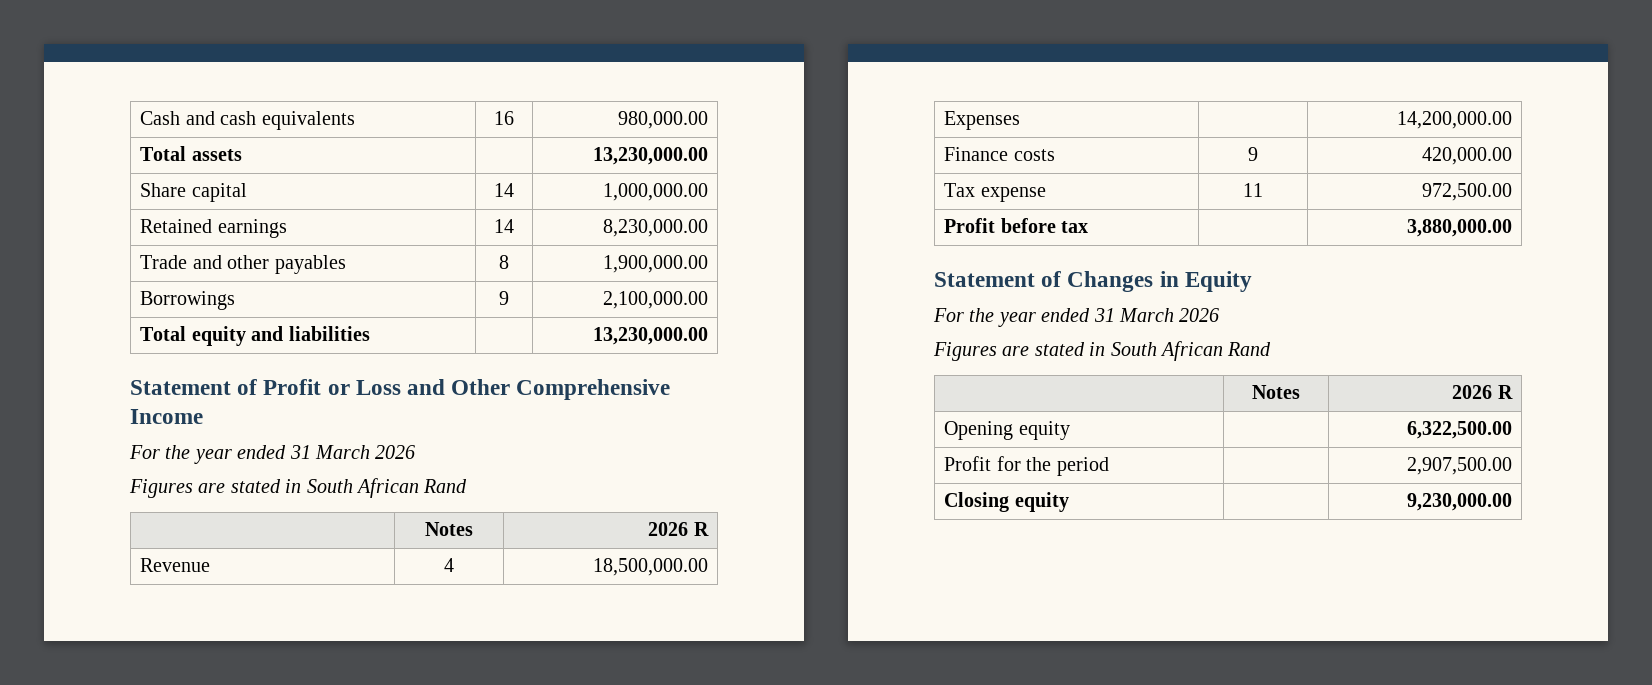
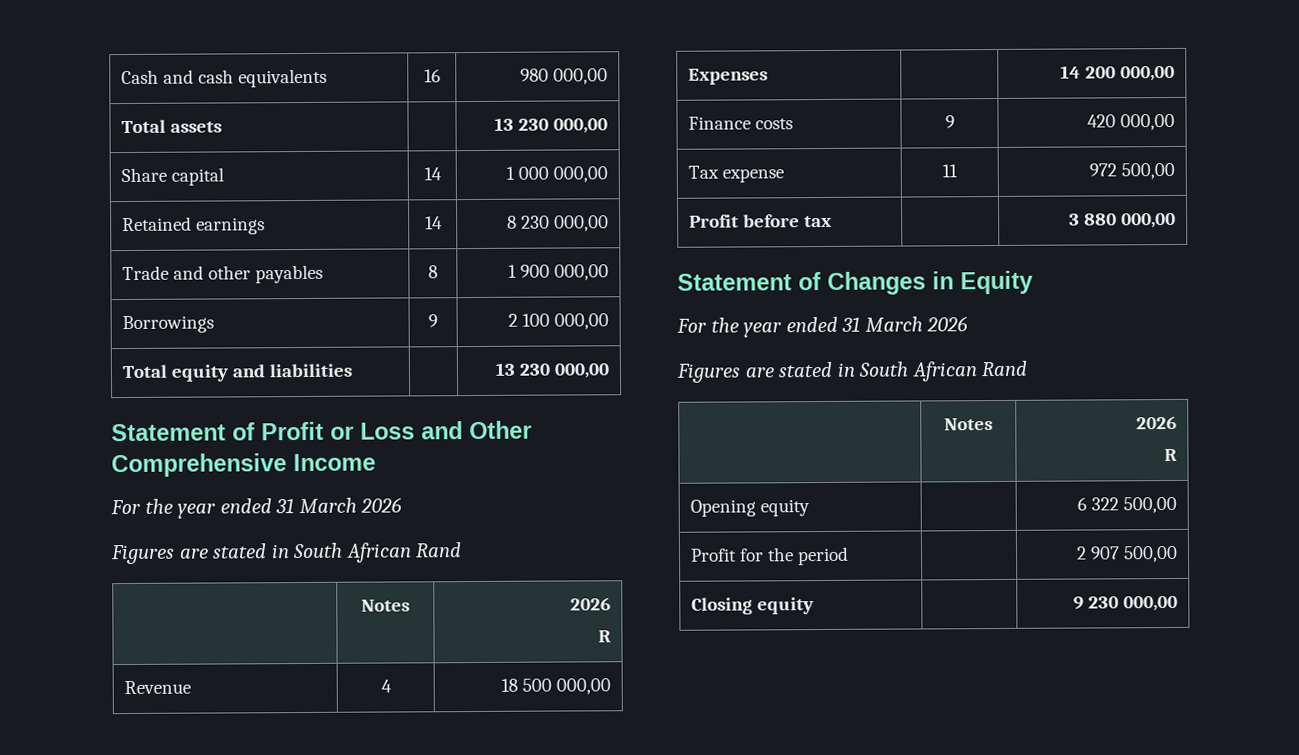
[617,111,708,129] 980,000.00 -> [519,68,608,85] 980 000,00
[592,147,708,165] 13,230,000.00 -> [493,117,608,134] 13 230 000,00
[602,183,708,201] 1,000,000.00 -> [505,166,608,183] 1 000 000,00
[602,219,708,237] 8,230,000.00 -> [506,215,609,232] 8 230 000,00
[602,255,708,273] 1,900,000.00 -> [507,264,609,281] 1 900 000,00
[602,291,708,309] 2,100,000.00 -> [507,313,609,330] 2 100 000,00
[592,327,708,345] 13,230,000.00 -> [494,362,610,379] 13 230 000,00
(689, 529) none -> (611, 604) //
[592,558,708,576] [944,111,1021,130] [1396,111,1512,129] 18,500,000.00 // Expenses | | 14,200,000.00 -> [500,678,611,695] [688,68,769,85] [1059,65,1175,82] 18 500 000,00 // Expenses | | 14 200 000,00
[1421,147,1512,165] 420,000.00 -> [1086,113,1175,131] 420 000,00
[1421,183,1512,201] 972,500.00 -> [1088,162,1175,180] 972 500,00
[1406,219,1512,237] 3,880,000.00 -> [1068,212,1176,229] 3 880 000,00
(1493, 392) none -> (1177, 422) //
[1406,421,1512,439] 6,322,500.00 -> [1076,496,1177,514] 6 322 500,00
[1406,457,1512,475] 2,907,500.00 -> [1075,545,1178,563] 2 907 500,00
[1406,493,1512,511] 9,230,000.00 -> [1072,595,1178,612] 9 230 000,00

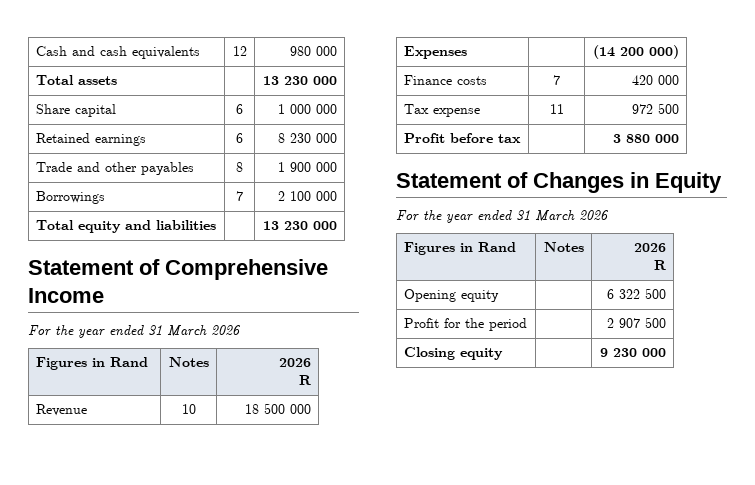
[423,69,441,83] 16 -> [232,46,247,56] 12
[552,68,608,85] 000,00 -> [316,46,338,56] 000
[552,118,608,134] 000,00 -> [313,76,338,85] 000
[423,167,442,181] 14 -> [236,104,243,114] 6
[552,166,608,183] 000,00 -> [316,104,338,114] 000
[424,216,443,230] 14 -> [236,133,243,143] 6
[553,215,609,232] 000,00 -> [316,133,338,143] 000
[553,264,609,281] 000,00 -> [316,162,338,172] 000
[428,314,438,328] 9 -> [236,191,243,201] 7
[553,313,609,330] 000,00 -> [316,191,338,201] 000
[553,363,610,379] [111,420,532,442] 000,00 // Statement of Profit or Loss and Other -> [313,221,338,230] [28,259,160,275] 000 // Statement of
[110,542,463,565] // Figures are stated in South African Rand // -> [35,357,148,370] // Figures in Rand
[380,679,392,693] 4 -> [181,404,196,414] 10
[555,678,611,695] 000,00 -> [290,404,312,414] 000
[1059,65,1175,82] 14 200 000,00 -> [593,45,680,59] (14 200 000)
[944,115,955,129] 9 -> [553,75,560,85] 7
[1119,113,1175,131] 000,00 -> [658,75,680,85] 000
[1120,162,1175,180] 500,00 -> [658,103,680,114] 500
[1120,212,1176,229] 000,00 -> [655,134,680,143] 000
[676,360,1028,383] // Figures are stated in South African Rand // -> [403,242,516,255] // Figures in Rand
[1122,496,1177,514] 500,00 -> [645,288,667,299] 500
[1122,545,1178,563] 500,00 -> [645,317,667,328] 500
[1122,595,1178,612] 000,00 -> [642,348,667,357] 000

